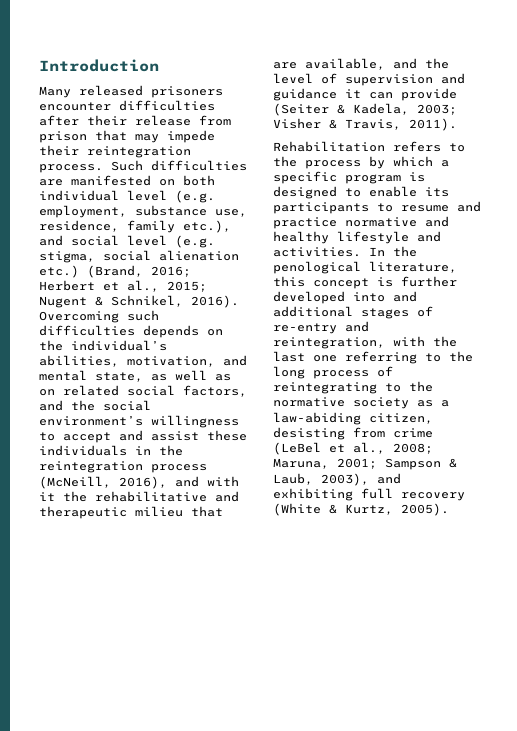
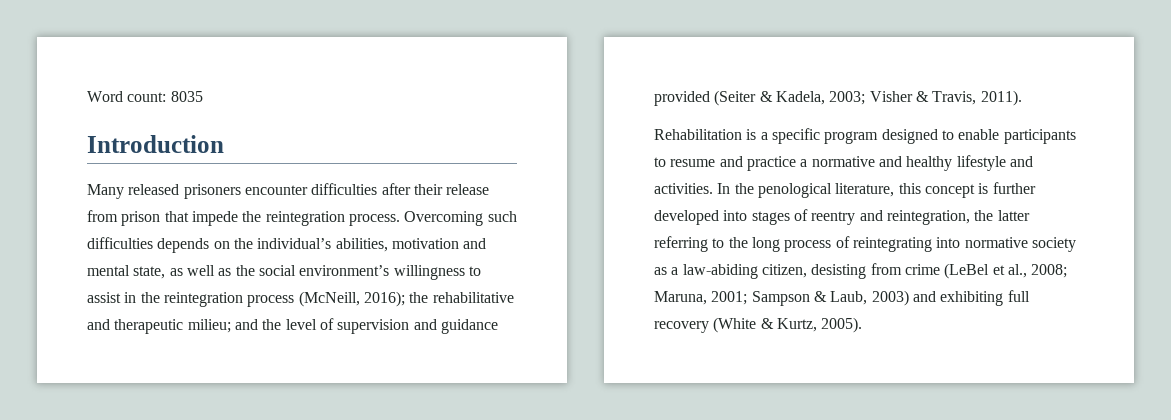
(39, 65) none -> [87,91,203,102] Word count: 8035 //
[135,130,215,143] [39,145,191,158] [39,160,247,173] [39,175,215,186] [39,190,215,203] [39,205,247,218] [39,220,231,233] [39,235,215,248] [39,250,239,263] [39,265,191,278] [39,280,207,292] [39,295,239,308] may impede their reintegration process. Such difficulties are manifested on both individual level (e.g. employment, substance use, residence, family etc.), and social level (e.g. stigma, social alienation etc.) (Brand, 2016; Herbert et al., 2015; Nugent & Schnikel, 2016). -> [191,211,400,226] impede the reintegration process.
[127,356,215,367] motivation, -> [391,238,459,249] motivation
[39,385,247,397] [39,400,63,411] on related social factors, and -> (232, 272) none
[63,430,247,443] [39,445,127,456] accept and assist these individuals -> [87,292,121,303] assist
[119,476,239,489] [39,491,239,502] [39,506,223,519] [273,58,385,70] 2016), and with it the rehabilitative and therapeutic milieu that are available, -> [363,291,514,307] [87,319,231,334] 2016); the rehabilitative and therapeutic milieu;
[345,88,457,101] it can provide -> [654,91,710,106] provided
[393,141,465,152] [273,156,433,169] refers to the process by which -> [746,129,757,140] is
[409,172,425,182] is -> (879, 137) none
[425,187,449,197] its -> (1000, 134) none
(337, 223) none -> [800,159,808,167] a
[393,291,417,302] [273,306,353,317] and additional -> (748, 215) none
[273,323,337,334] re-entry -> [811,211,856,225] reentry
[393,336,457,347] [273,351,337,362] with the last one -> [974,210,1030,221] the latter
[385,381,433,392] to the -> [936,237,961,248] into
[321,473,369,486] 2003), -> [871,290,909,306] 2003)

